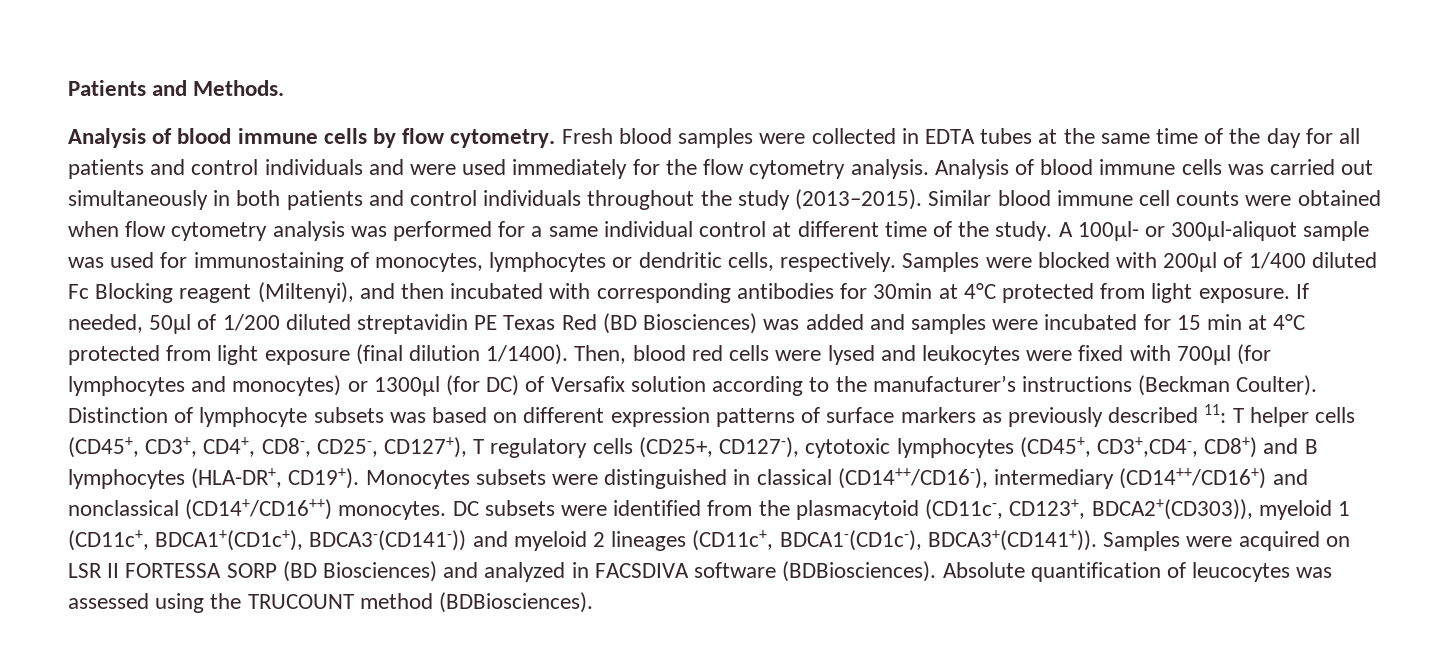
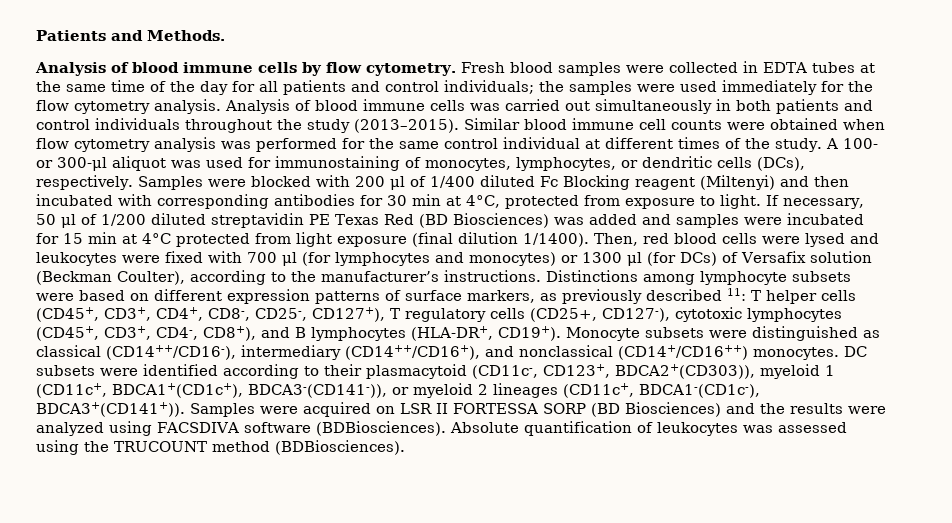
[264,159,404,175] individuals and -> [444,80,632,95] individuals; the samples
[531,221,767,237] a same individual control -> [369,137,580,149] the same control individual
[884,221,927,237] time -> [678,137,720,149] times
[1077,221,1370,241] 100μl- or 300μl-aliquot sample -> [842,138,878,149] [36,156,166,171] 100- or 300-μl aliquot
[489,252,607,272] lymphocytes -> [516,157,616,171] lymphocytes,
[727,252,774,271] cells, -> [717,157,805,171] cells (DCs),
[1163,252,1218,272] 200μl -> [354,176,405,190] 200 μl
[257,282,354,303] (Miltenyi), -> [699,175,775,190] (Miltenyi)
[873,283,1309,303] [68,314,192,334] 30min at 4°C protected from light exposure. If needed, 50μl -> [387,194,864,209] [36,214,76,228] 30 min at 4°C, protected from exposure to light. If necessary, 50 μl
[632,345,723,361] blood red -> [643,233,717,244] red blood
[1176,345,1231,365] 700μl -> [247,252,297,266] 700 μl
[373,375,520,396] 1300μl (for DC) -> [582,252,717,266] 1300 μl (for DCs)
(706, 384) none -> [36,271,185,285] (Beckman Coulter),
[1021,375,1318,396] [68,407,194,423] instructions (Beckman Coulter). Distinction of -> [444,270,695,285] instructions. Distinctions among
[389,412,426,423] was -> [36,293,74,301] were
[900,407,976,423] markers -> [467,290,535,303] markers,
[1096,437,1258,458] CD3+,CD4-, CD8+) -> [104,326,256,341] CD3+, CD4-, CD8+),
[365,470,470,489] Monocytes -> [566,327,640,341] Monocyte
[733,469,751,485] in -> [863,330,880,338] as
[1119,468,1267,489] (CD14++/CD16+) -> [345,345,480,360] (CD14++/CD16+),
[707,500,790,516] from the -> [223,364,362,379] according to their
[309,530,508,551] BDCA3-(CD141-)) and -> [248,384,409,398] BDCA3-(CD141-)), or
[484,562,589,582] analyzed in -> [760,403,886,414] [36,421,152,436] the results were analyzed using
[1192,562,1291,582] leucocytes -> [656,422,738,436] leukocytes

